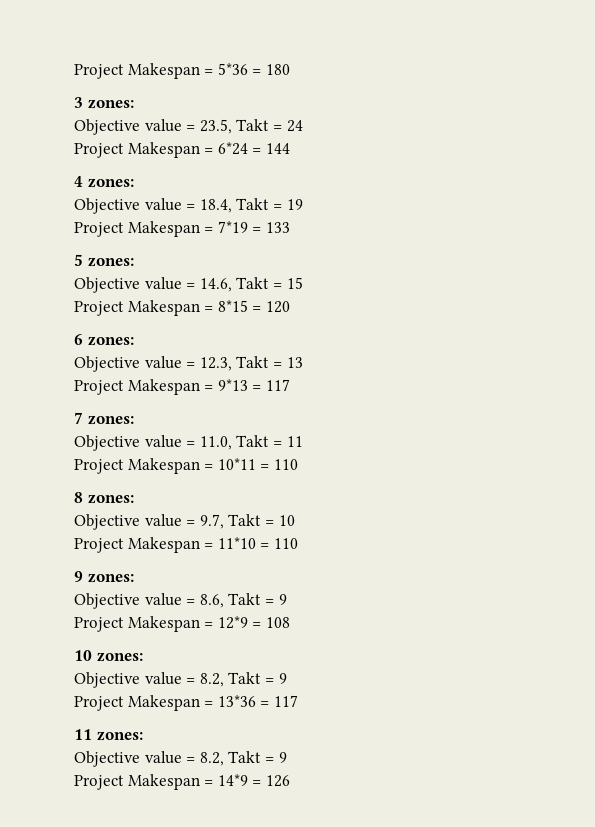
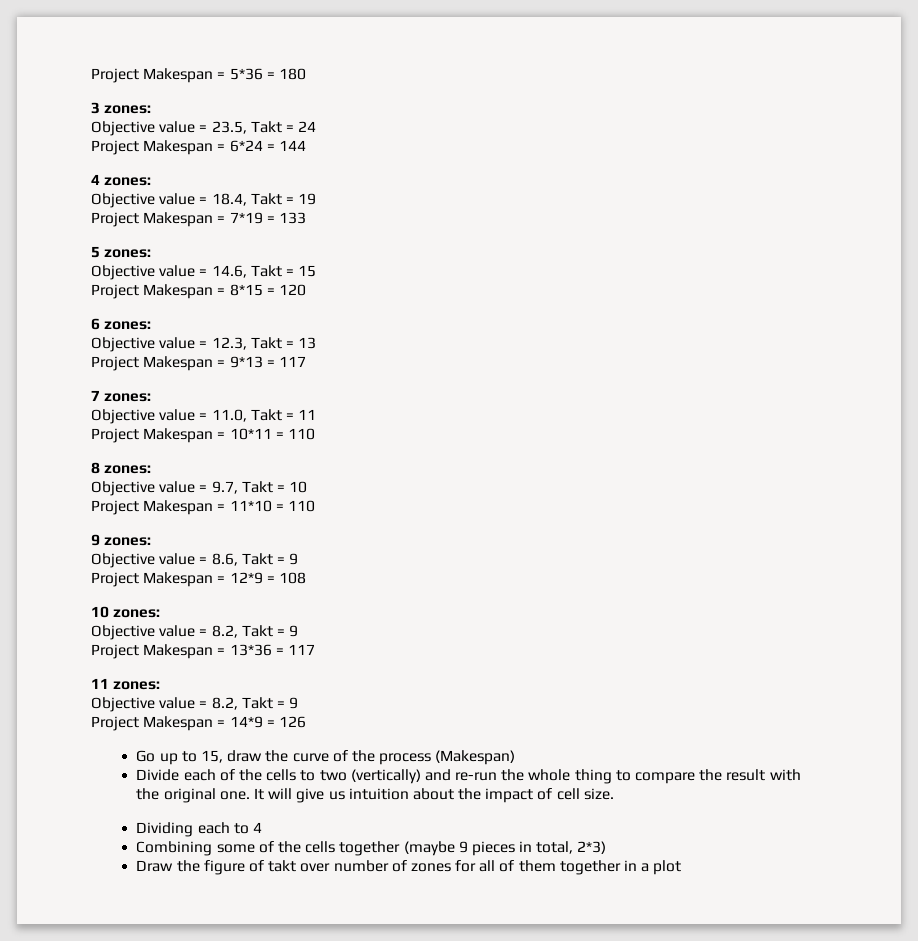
(290, 781) none -> [136,750,516,765] [136,769,801,784] [136,788,614,803] [136,822,262,837] [136,841,607,856] [136,860,682,875] // Go up to 15, draw the curve of the process (Makespan) // Divide each of the cells to two (vertically) and re-run the whole thing to compare the result with the original one. It will give us intuition about the impact of cell size. // Dividing each to 4 // Combining some of the cells together (maybe 9 pieces in total, 2*3) // Draw the figure of takt over number of zones for all of them together in a plot

